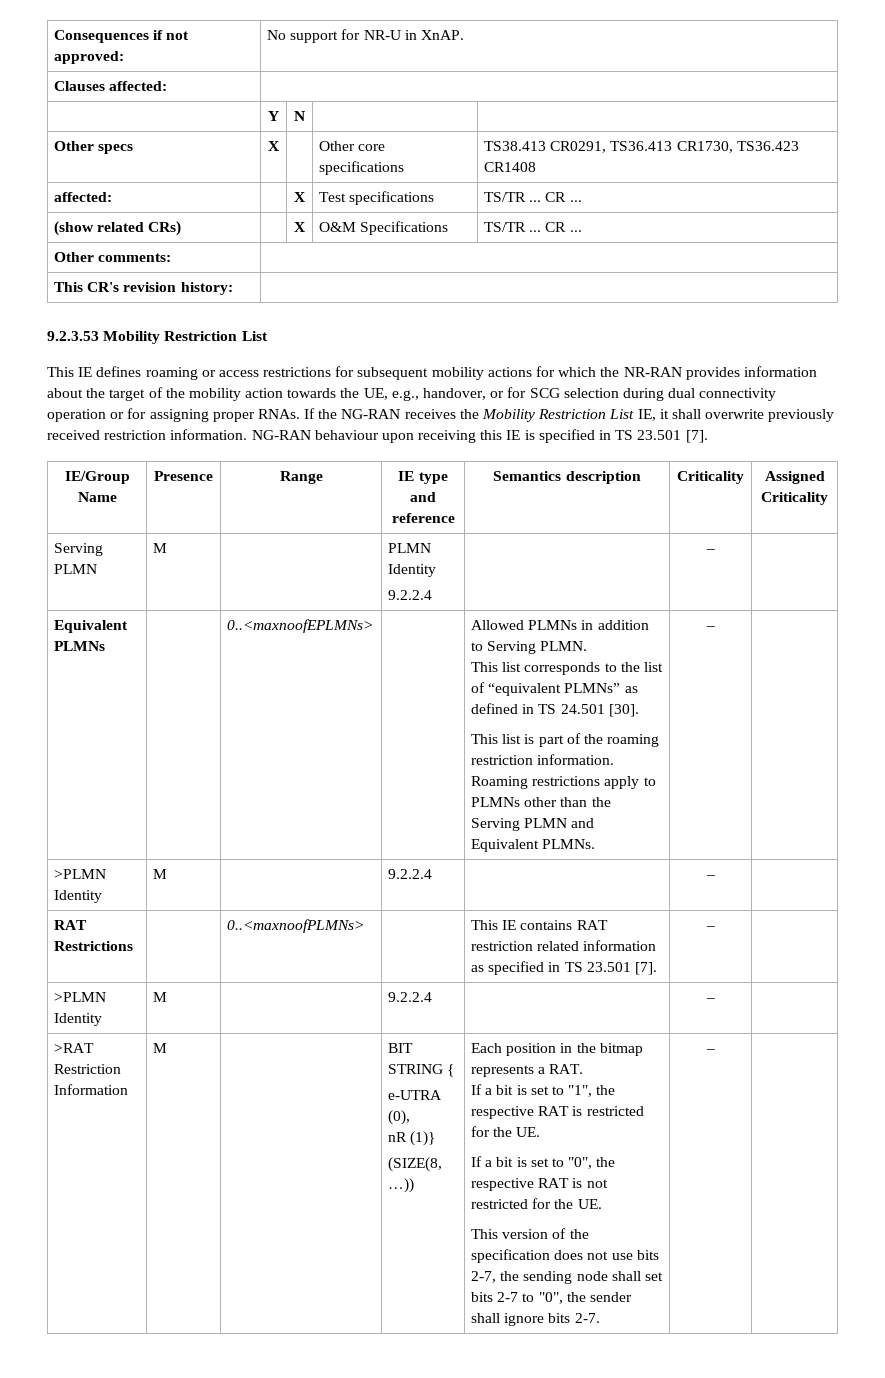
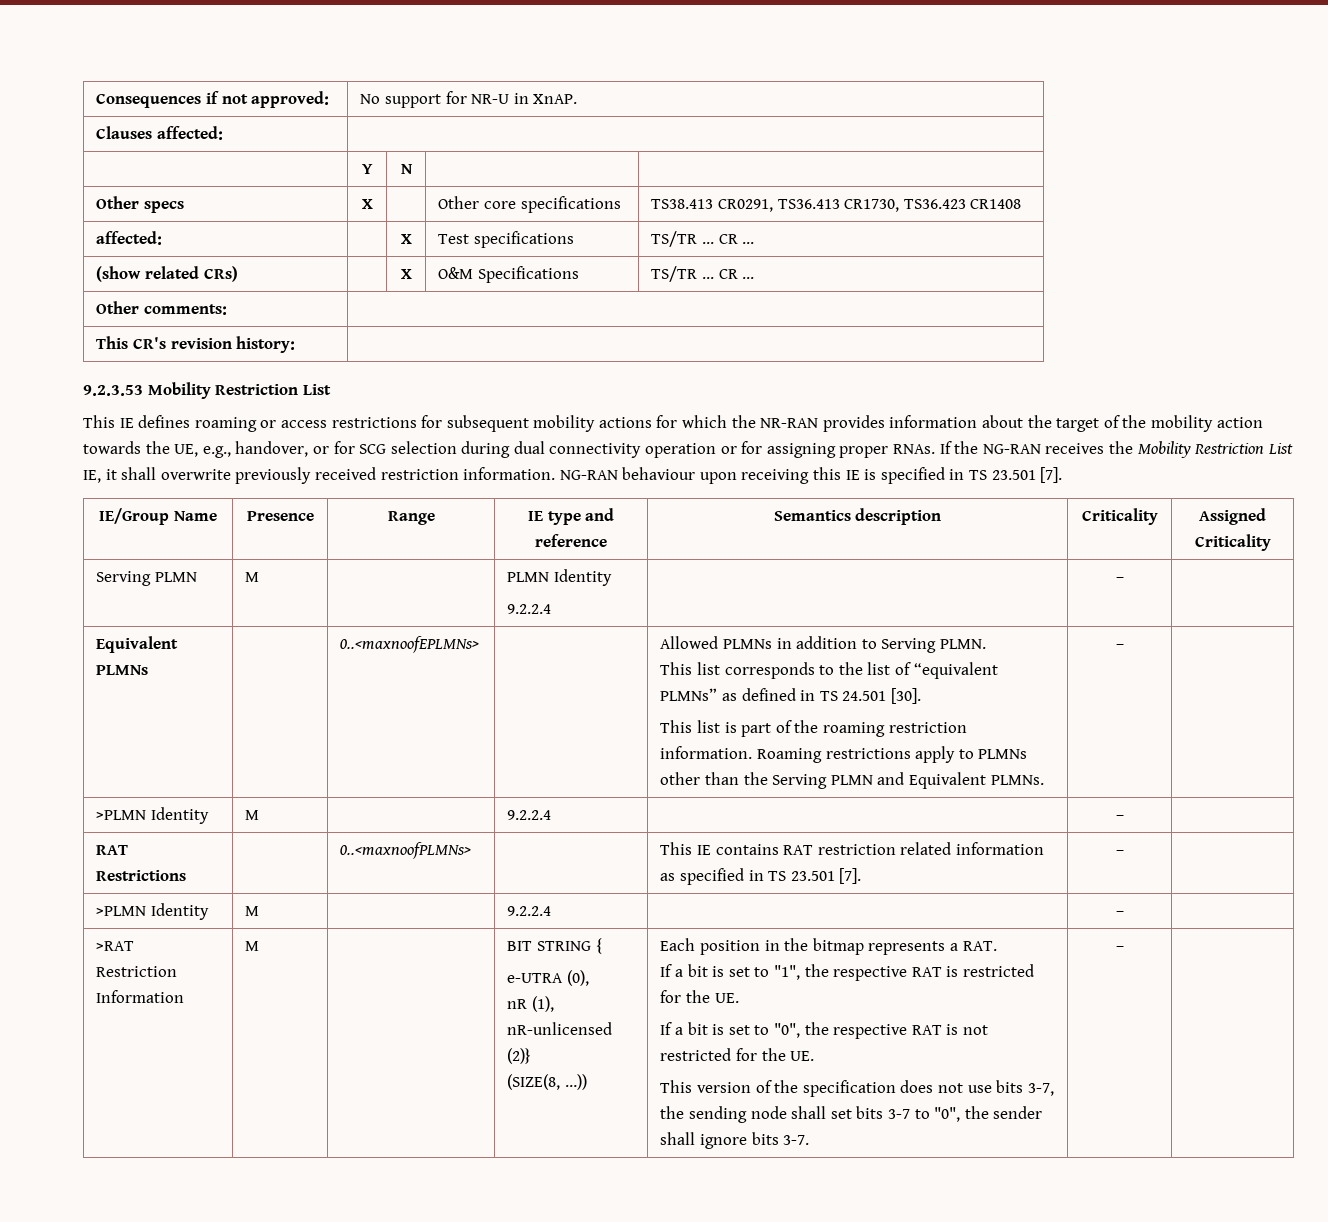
[410,1131,436,1146] (1)} -> [532,996,555,1012] [507,1022,613,1035] [507,1048,532,1064] (1), nR-unlicensed (2)}
[470,1271,496,1283] 2-7, -> [1027,1083,1054,1096] 3-7,
[497,1292,519,1302] 2-7 -> [888,1109,911,1119] 3-7
[574,1313,600,1323] 2-7. -> [783,1135,810,1145] 3-7.

